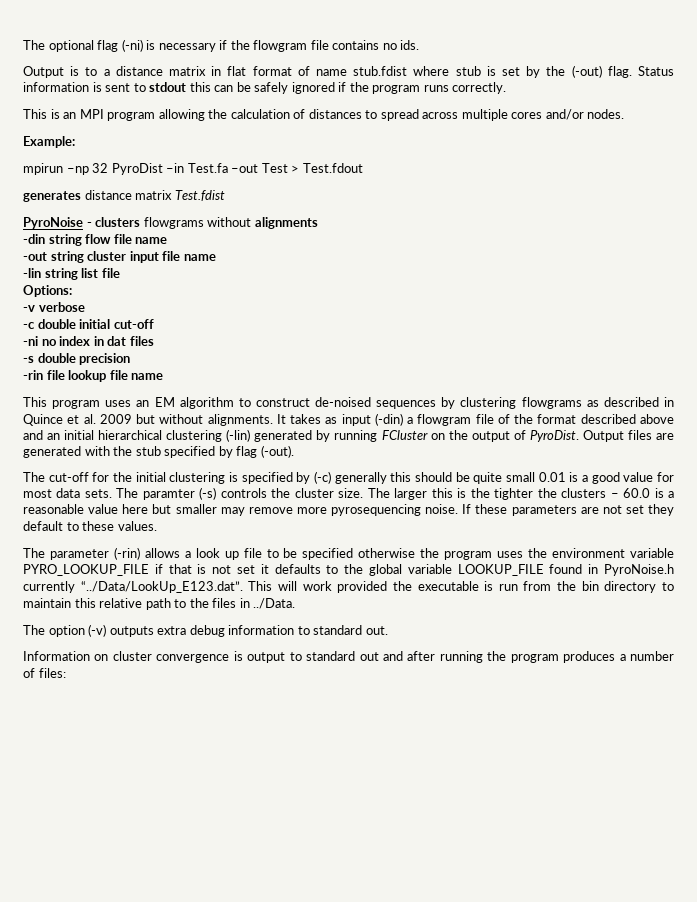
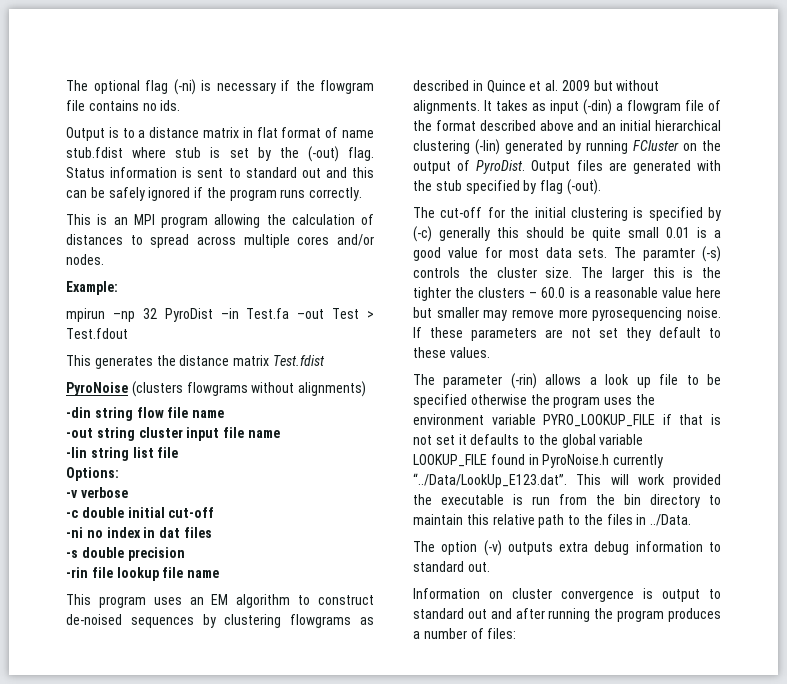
[149,82,187,92] stdout -> [245,167,347,178] standard out and
[23,191,81,202] generates -> [66,355,176,369] This generates the
[86,217,141,227] - clusters -> [131,381,183,397] (clusters
[254,217,318,229] alignments -> [298,381,367,397] alignments)

